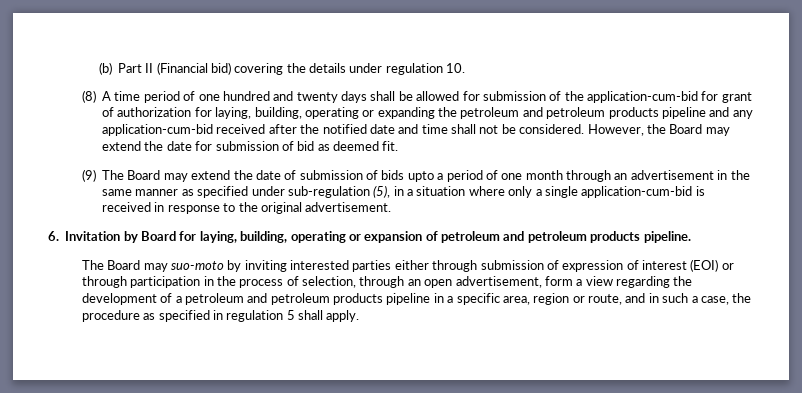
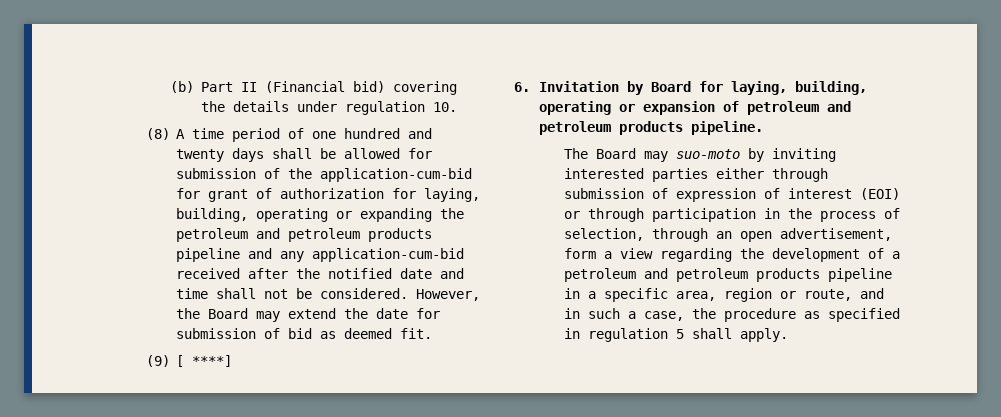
[101,170,750,182] [101,185,705,198] [101,202,392,214] The Board may extend the date of submission of bids upto a period of one month through an advertisement in the same manner as specified under sub-regulation (5), in a situation where only a single application-cum-bid is received in response to the original advertisement. -> [176,355,233,367] [ ****]

